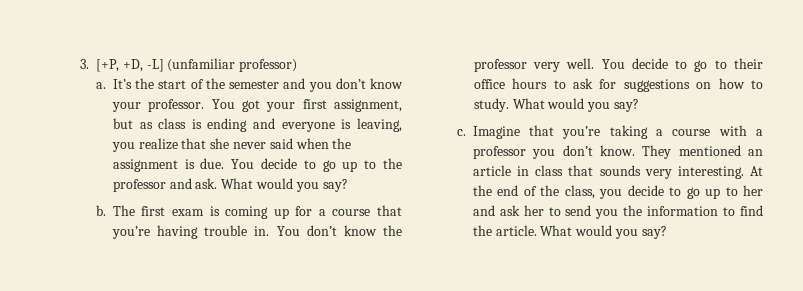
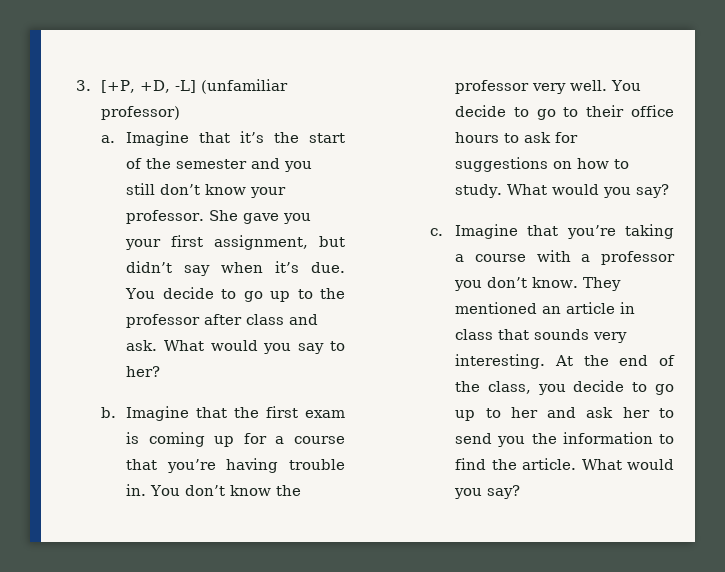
[112,79,132,89] It’s -> [126,131,265,146] Imagine that it’s
(332, 87) none -> [126,183,156,195] still
[211,99,260,112] You got -> [209,210,312,224] She gave you
[139,118,402,132] [111,138,352,152] [112,159,195,172] as class is ending and everyone is leaving, you realize that she never said when the assignment is -> [126,261,300,276] didn’t say when it’s
(166, 185) none -> [204,314,285,325] after class
[322,179,348,192] [95,205,135,216] say? // b. The -> [298,341,345,354] [126,366,161,377] [101,406,260,421] say to her? // b. Imagine that the

